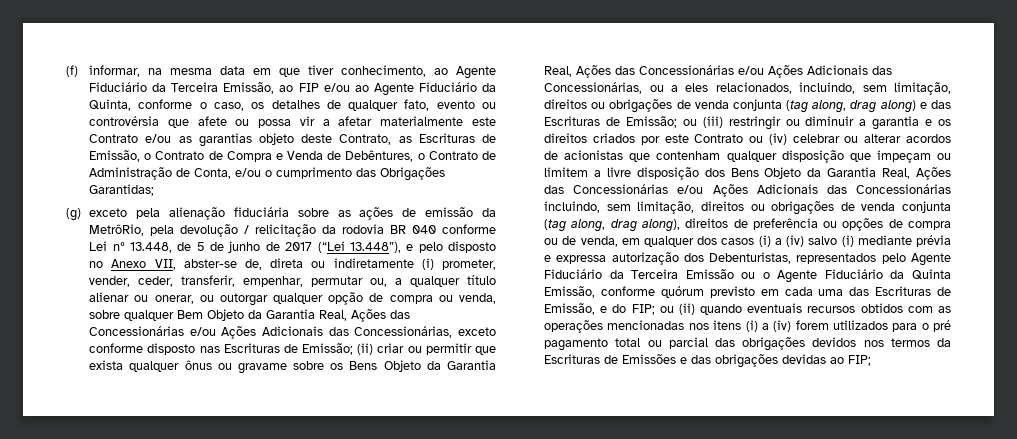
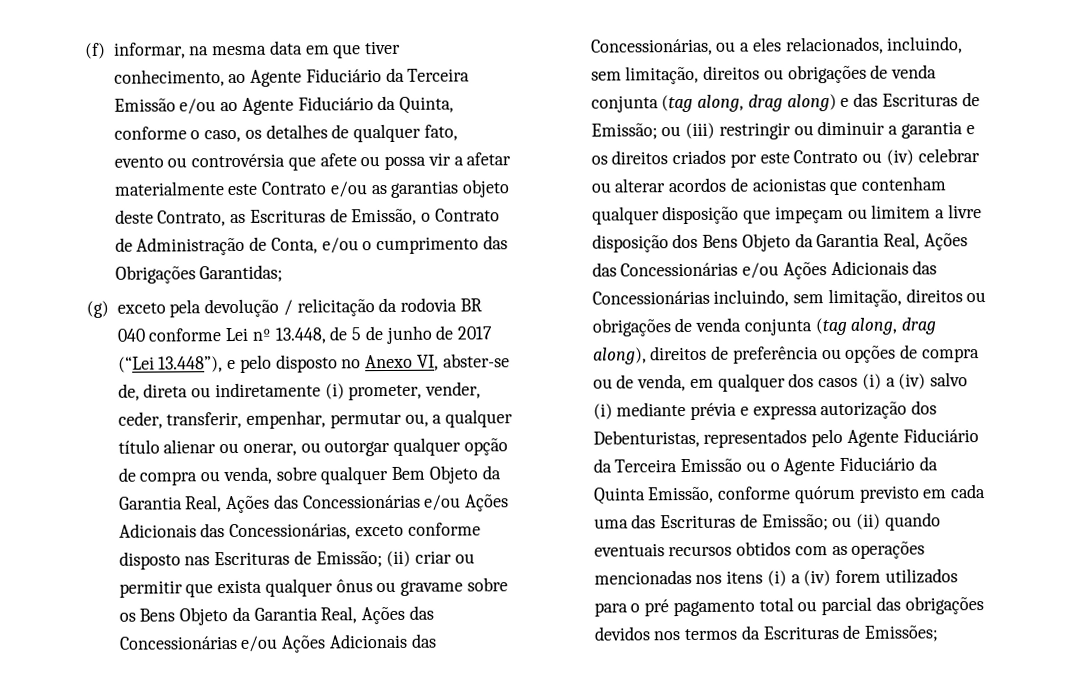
[223,82,319,94] Emissão, ao FIP -> [113,98,176,112] Emissão
[226,150,496,162] Compra e Venda de Debêntures, o Contrato de -> (133, 244) none
[168,207,496,220] [89,224,175,236] alienação fiduciária sobre as ações de emissão da MetrôRio, pela -> (202, 308) none
[154,259,176,270] VII, -> [416,354,439,371] VI,
[544,303,655,315] Emissão, e do FIP; -> [761,514,829,531] Emissão;
[622,354,872,368] Emissões e das obrigações devidas ao FIP; -> [864,625,940,642] Emissões;

